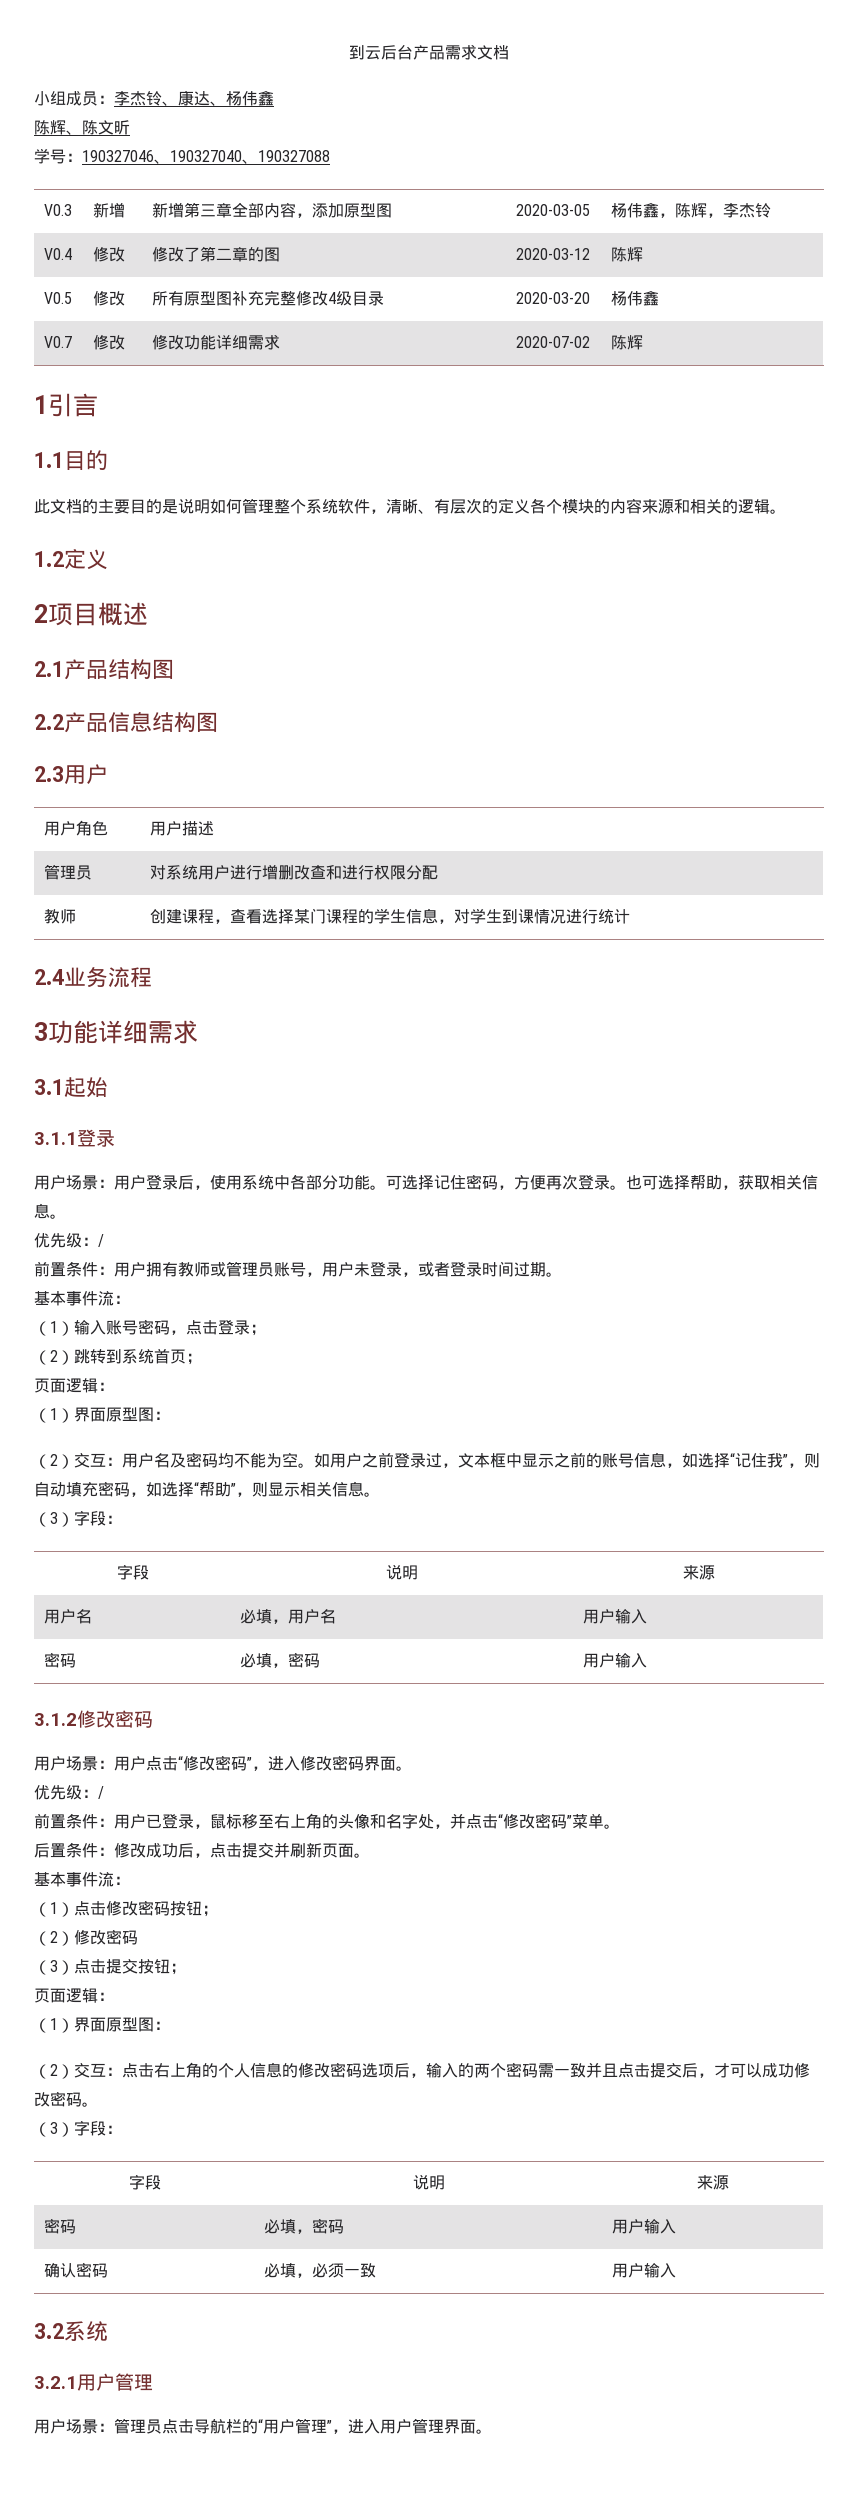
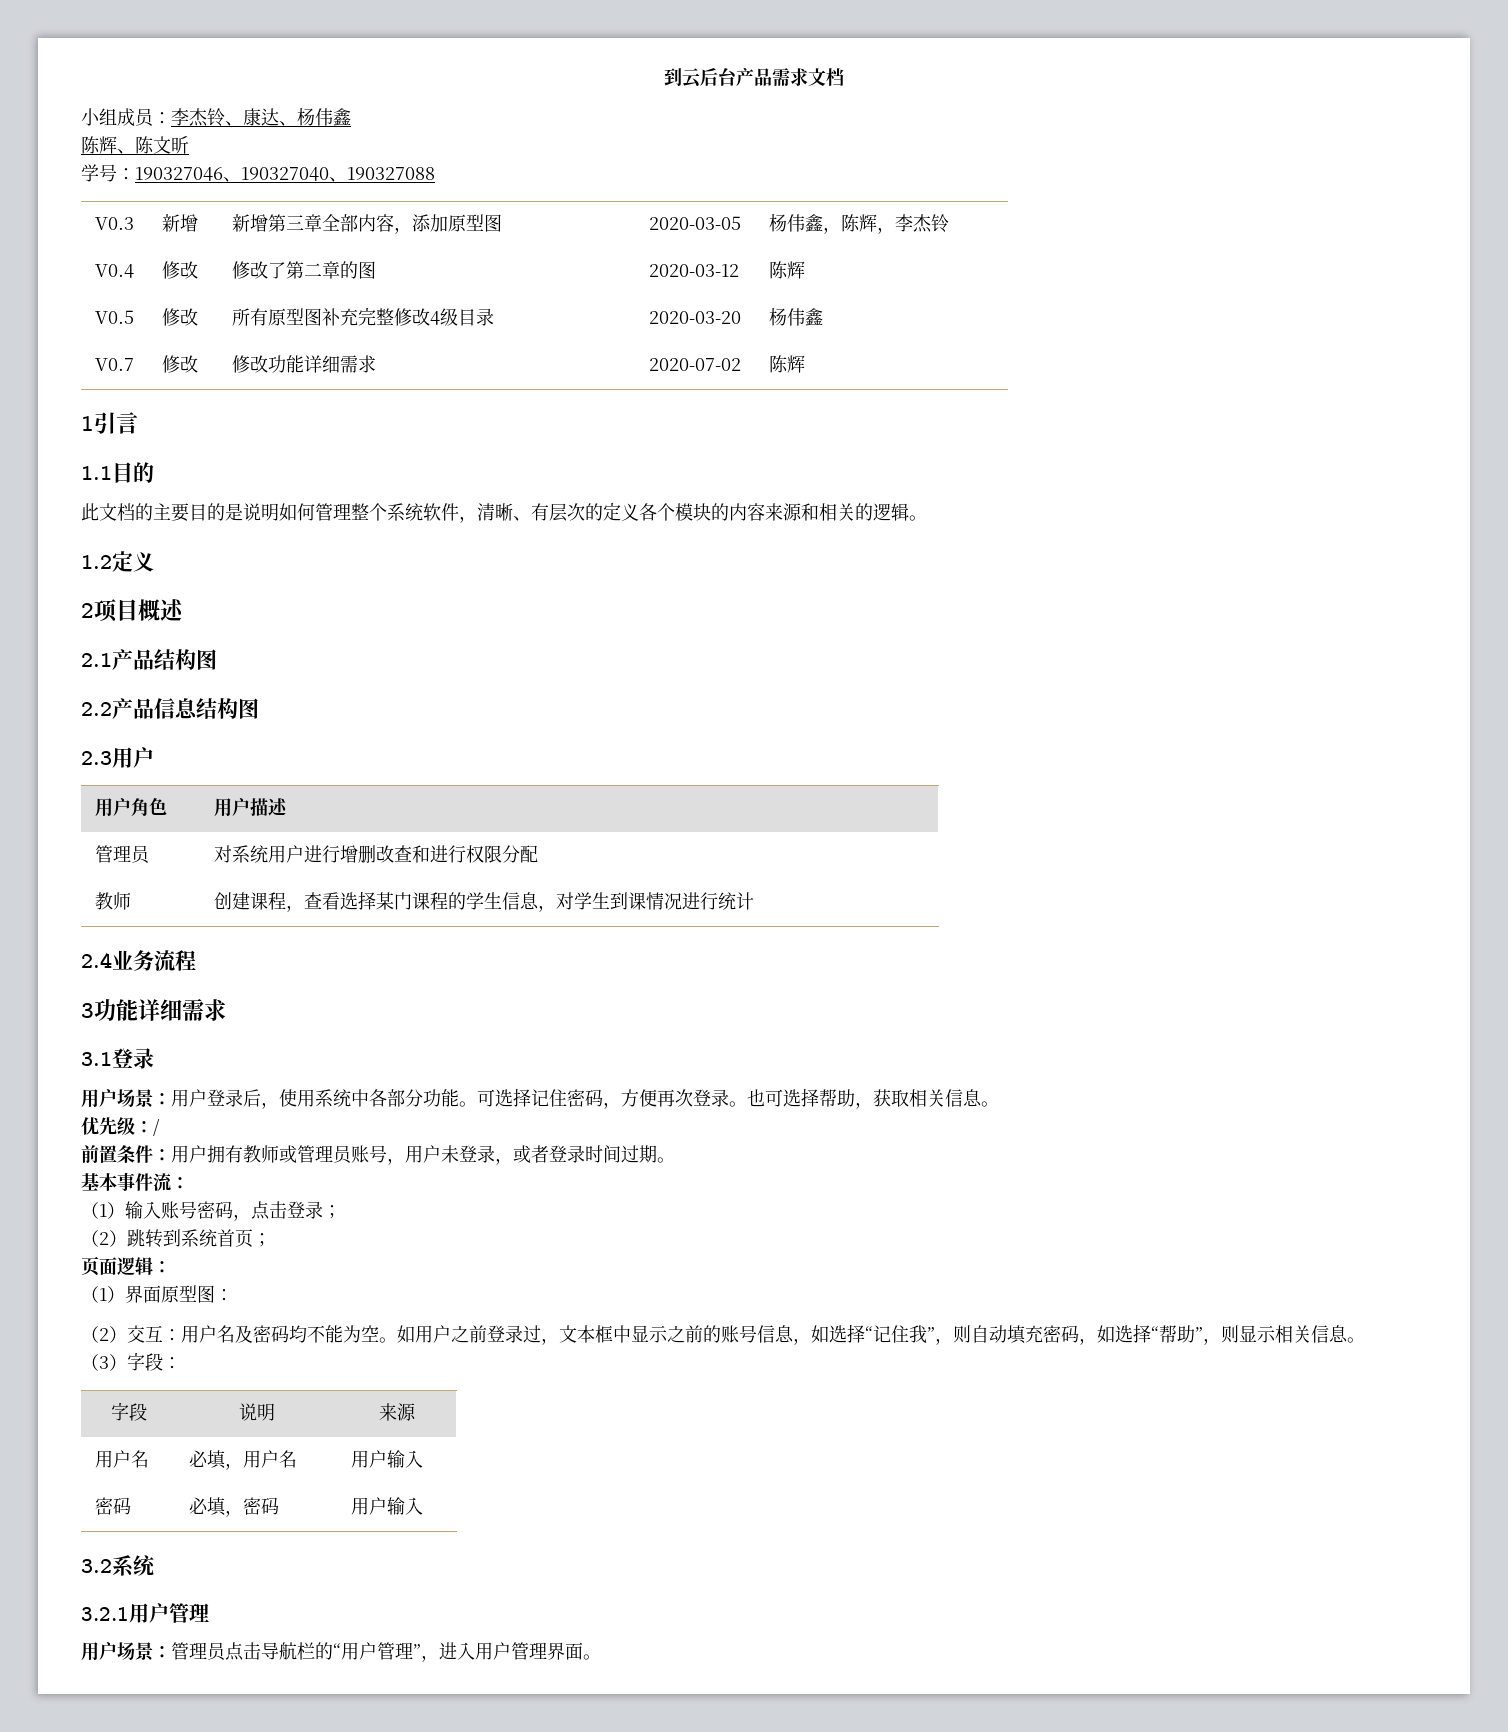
[64,1077,108,1098] [34,1132,77,1145] 起始 // 3.1.1 -> (112, 1059) none
[34,1710,153,1728] [34,1755,412,1771] [34,1785,104,1800] [34,1813,620,1829] [34,1842,370,1858] [34,1872,130,1887] [34,1900,218,1917] [34,1929,138,1946] [34,1959,186,1975] [34,1988,114,2003] [34,2017,170,2033] [34,2062,810,2079] [34,2091,98,2107] [34,2120,122,2137] [128,2174,161,2190] [412,2174,445,2190] [696,2175,729,2190] [44,2218,77,2234] [264,2218,345,2234] [612,2219,677,2234] [44,2262,109,2278] [264,2263,377,2278] [612,2263,677,2278] // 3.1.2修改密码 // 用户场景：用户点击“修改密码”，进入修改密码界面。 // 优先级：/ // 前置条件：用户已登录，鼠标移至右上角的头像和名字处，并点击“修改密码”菜单。 // 后置条件：修改成功后，点击提交并刷新页面。 // 基本事件流： // （1）点击修改密码按钮； // （2）修改密码 // （3）点击提交按钮； // 页面逻辑： // （1）界面原型图： // （2）交互：点击右上角的个人信息的修改密码选项后，输入的两个密码需一致并且点击提交后，才可以成功修改密码。 // （3）字段： // 字段 | 说明 | 来源 // 密码 | 必填，密码 | 用户输入 // 确认密码 | 必填，必须一致 | 用户输入 -> (423, 1506) none

